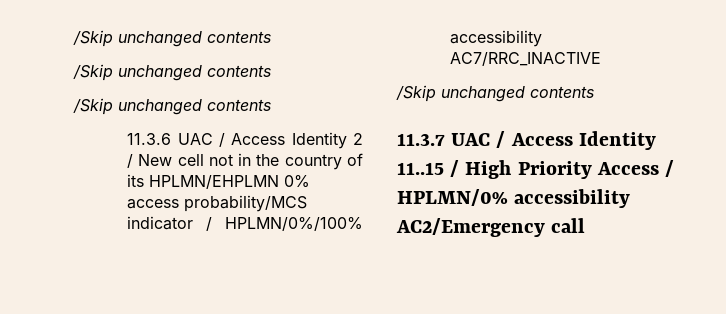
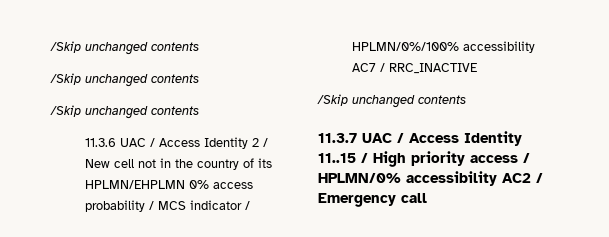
[184,195,308,212] probability/MCS -> [85,200,187,212] probability / MCS
[450,52,602,66] AC7/RRC_INACTIVE -> [352,63,478,74] AC7 / RRC_INACTIVE
[517,161,659,179] Priority Access -> [411,151,518,166] priority access
[396,218,545,237] AC2/Emergency -> [502,173,543,183] [318,193,396,207] AC2 / Emergency

